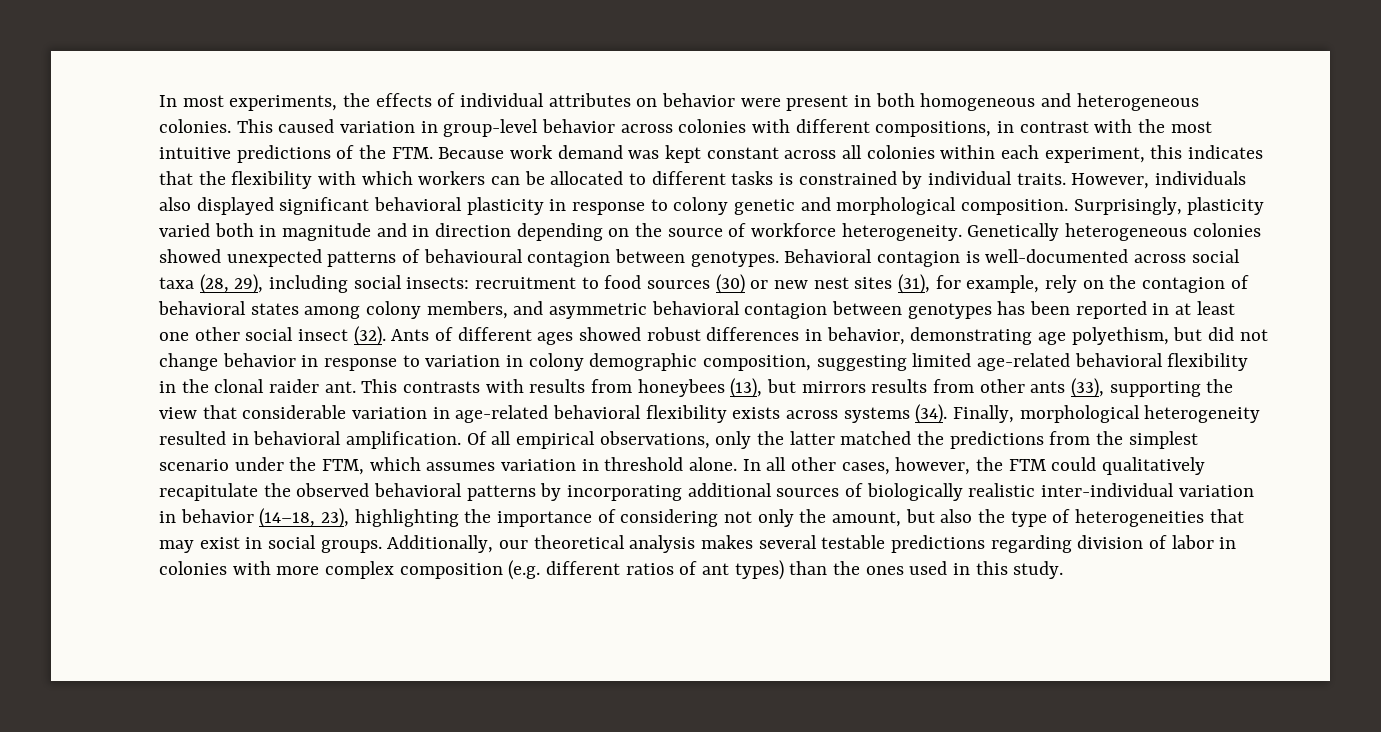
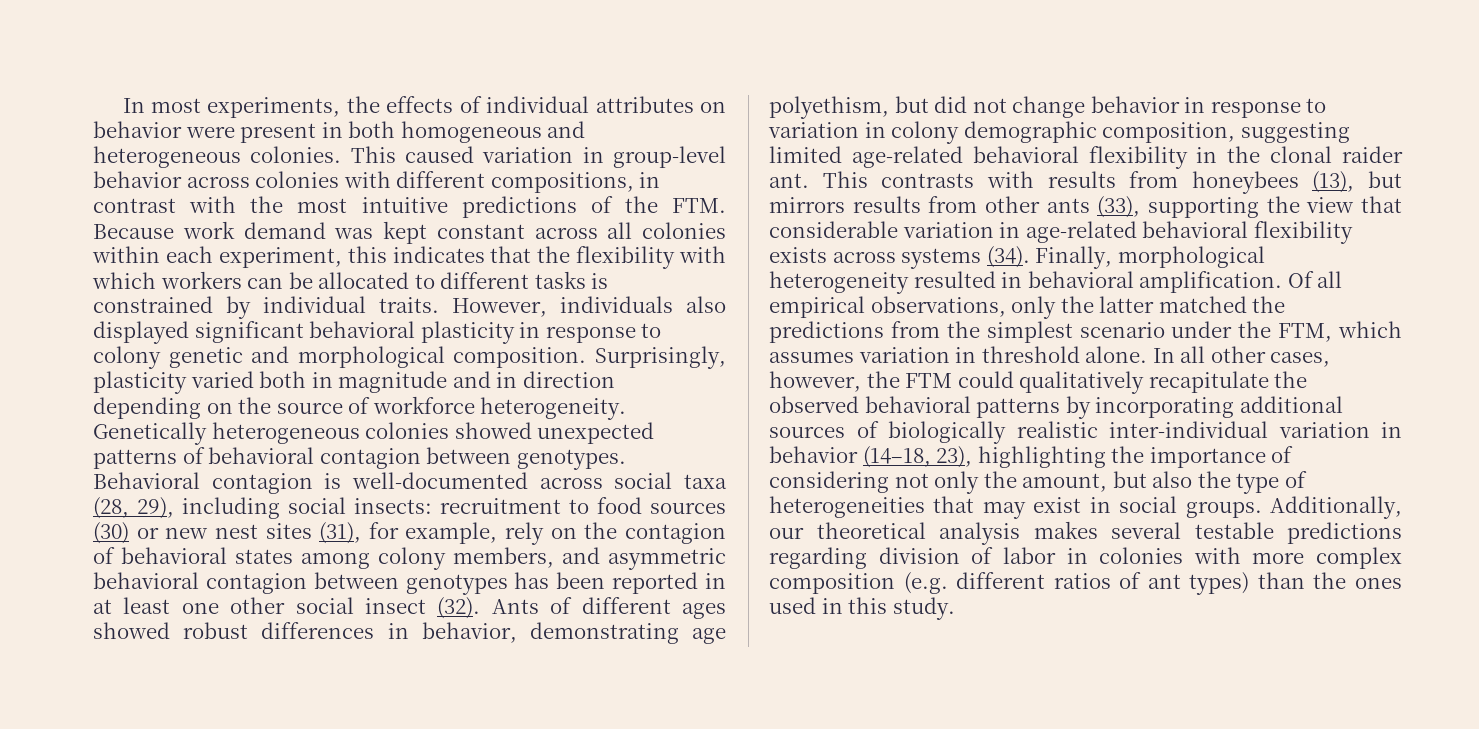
[423,249,523,263] behavioural -> [208,447,315,464] behavioral

